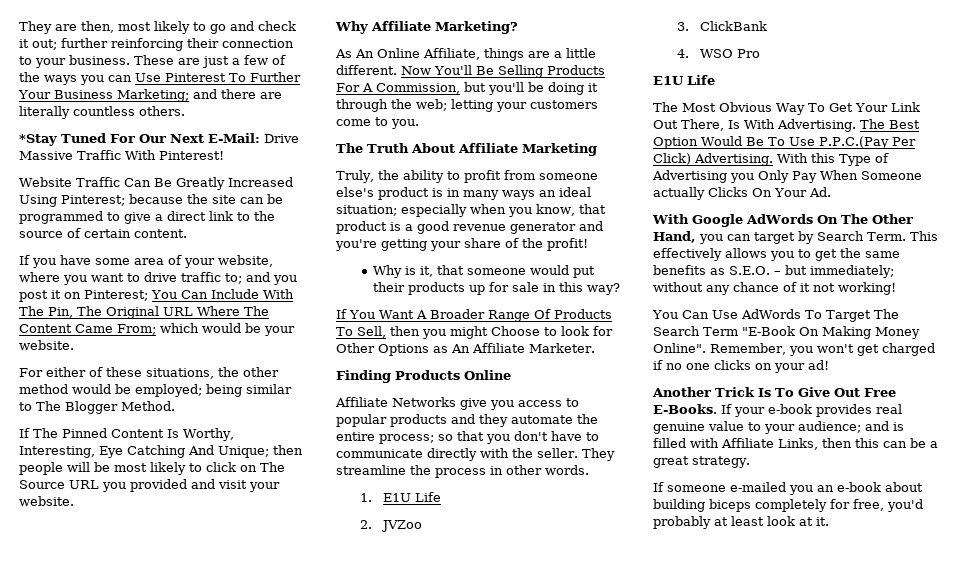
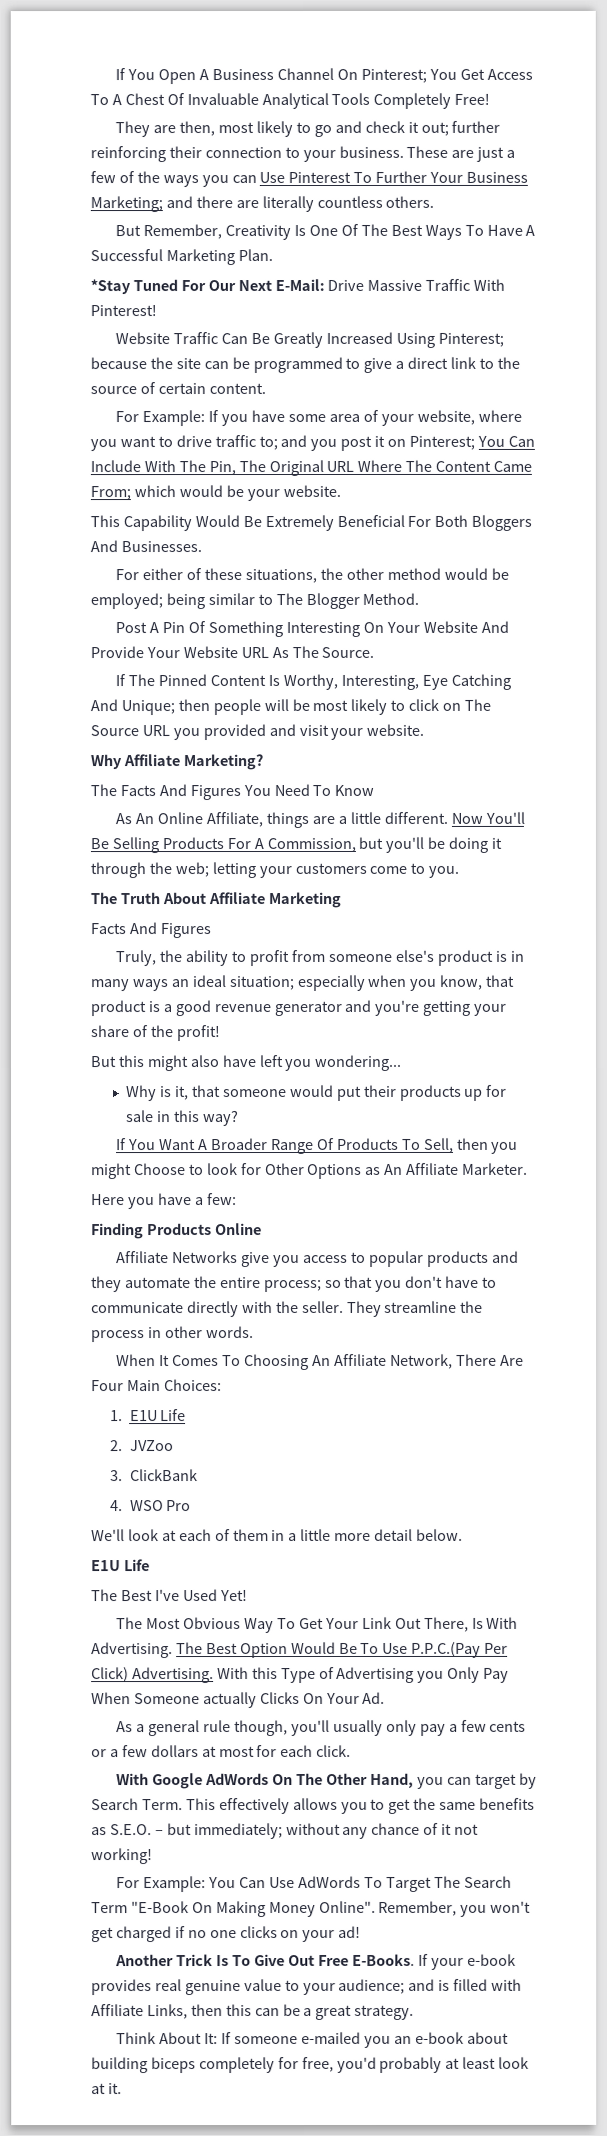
(19, 27) none -> [115,67,533,85] [90,92,491,110] If You Open A Business Channel On Pinterest; You Get Access To A Chest Of Invaluable Analytical Tools Completely Free! //
(185, 111) none -> [115,223,536,241] [90,249,273,266] // But Remember, Creativity Is One Of The Best Ways To Have A Successful Marketing Plan.
(187, 233) none -> [115,410,206,427] For Example:
(74, 345) none -> [90,514,533,532] [90,540,202,553] // This Capability Would Be Extremely Beneficial For Both Bloggers And Businesses.
(175, 406) none -> [115,620,509,638] [90,645,375,659] // Post A Pin Of Something Interesting On Your Website And Provide Your Website URL As The Source.
(518, 27) none -> [90,783,375,801] // The Facts And Figures You Need To Know
(597, 149) none -> [90,922,211,939] // Facts And Figures
(588, 244) none -> [90,1054,403,1072] // But this might also have left you wondering...
(595, 348) none -> [91,1193,237,1210] // Here you have a few:
(589, 470) none -> [116,1353,524,1371] [91,1379,222,1392] // When It Comes To Choosing An Affiliate Network, There Are Four Main Choices:
[653,75,715,85] E1U Life -> [91,1528,464,1542] [91,1559,150,1572] [91,1589,248,1602] We'll look at each of them in a little more detail below. // E1U Life // The Best I've Used Yet!
(831, 192) none -> [116,1719,527,1737] [91,1744,352,1758] // As a general rule though, you'll usually only pay a few cents or a few dollars at most for each click.
(896, 288) none -> [116,1876,207,1893] For Example:
(750, 462) none -> [116,2032,219,2045] Think About It:

